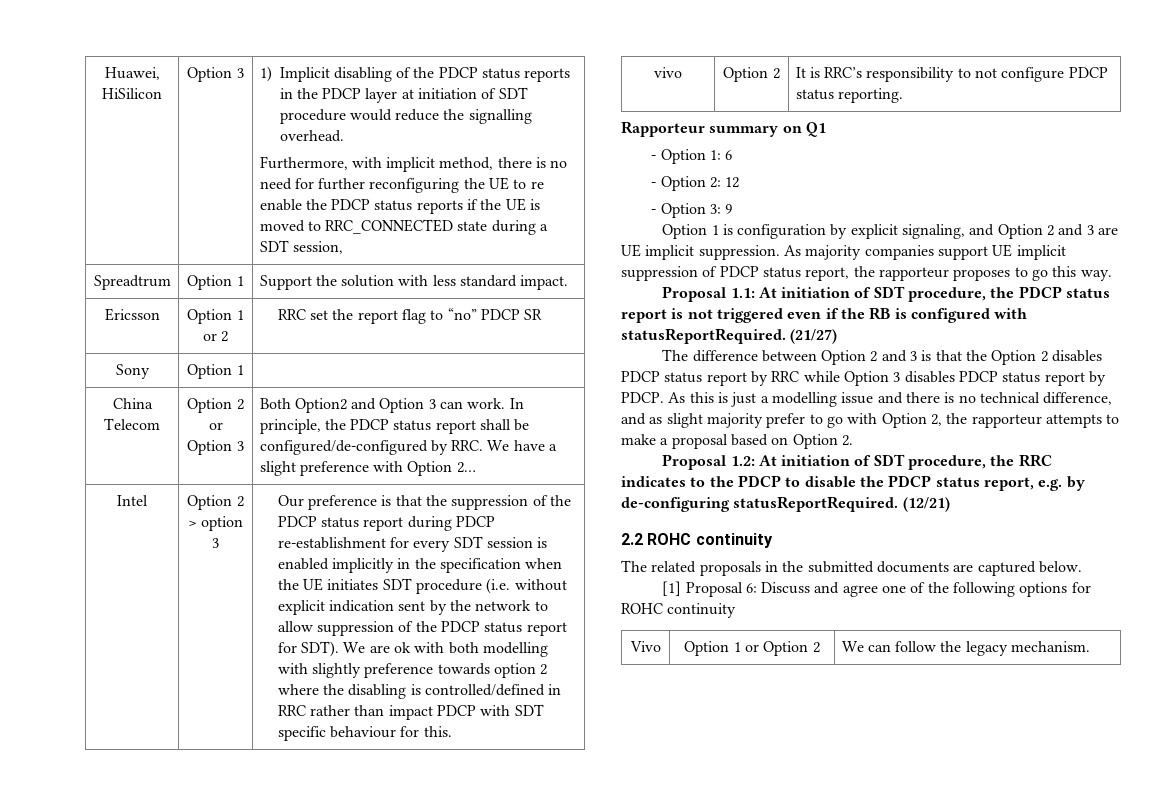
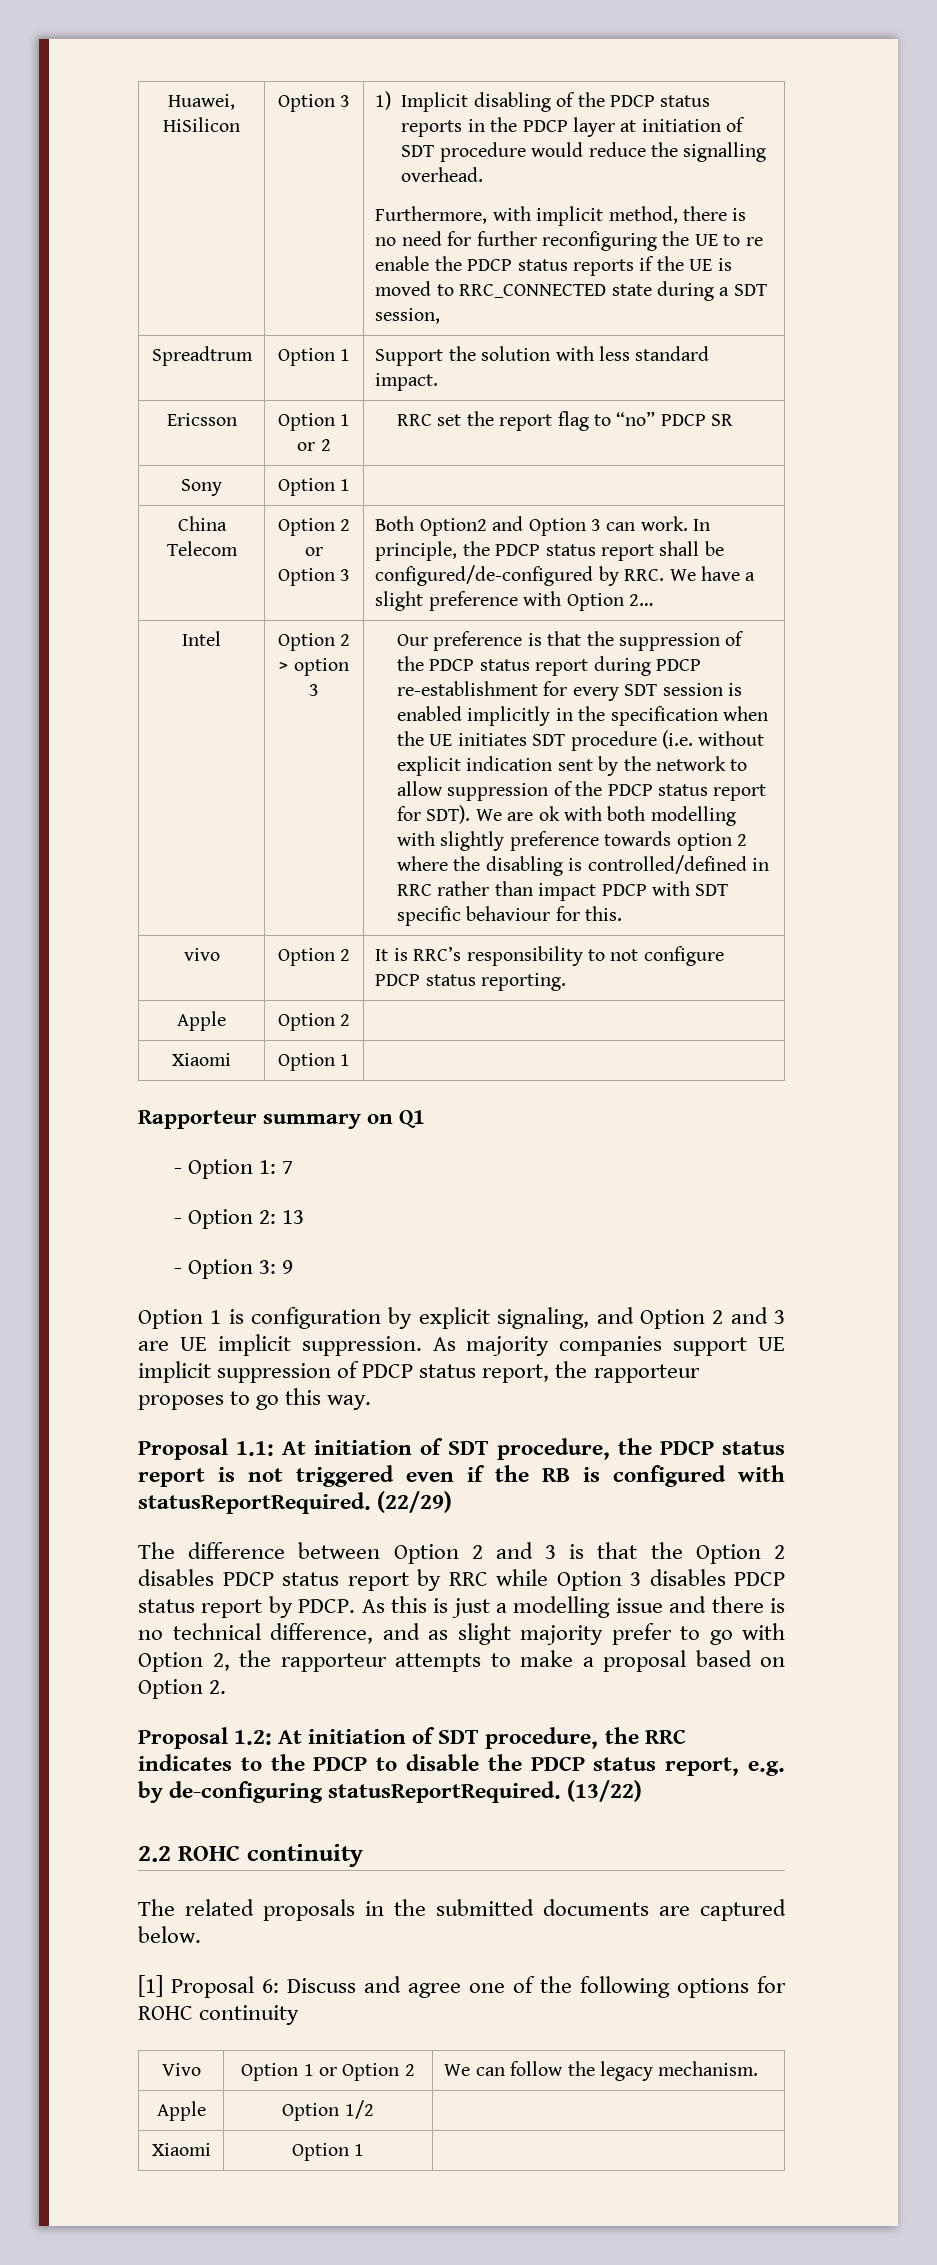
(903, 95) none -> [177,1011,226,1031] [277,1013,351,1031] [172,1053,231,1066] [277,1053,351,1071] // Apple | Option 2 | // Xiaomi | Option 1 |
[725,150,733,160] 6 -> [282,1161,294,1174] 7
[725,177,740,188] 12 -> [282,1210,305,1224] 13
[790,329,838,344] (21/27) -> [377,1491,453,1513] (22/29)
[902,497,950,512] (12/21) -> [567,1780,643,1802] (13/22)
(1091, 646) none -> [156,2101,206,2121] [282,2100,374,2121] [151,2143,211,2156] [291,2143,365,2161] // Apple | Option 1/2 | // Xiaomi | Option 1 |

